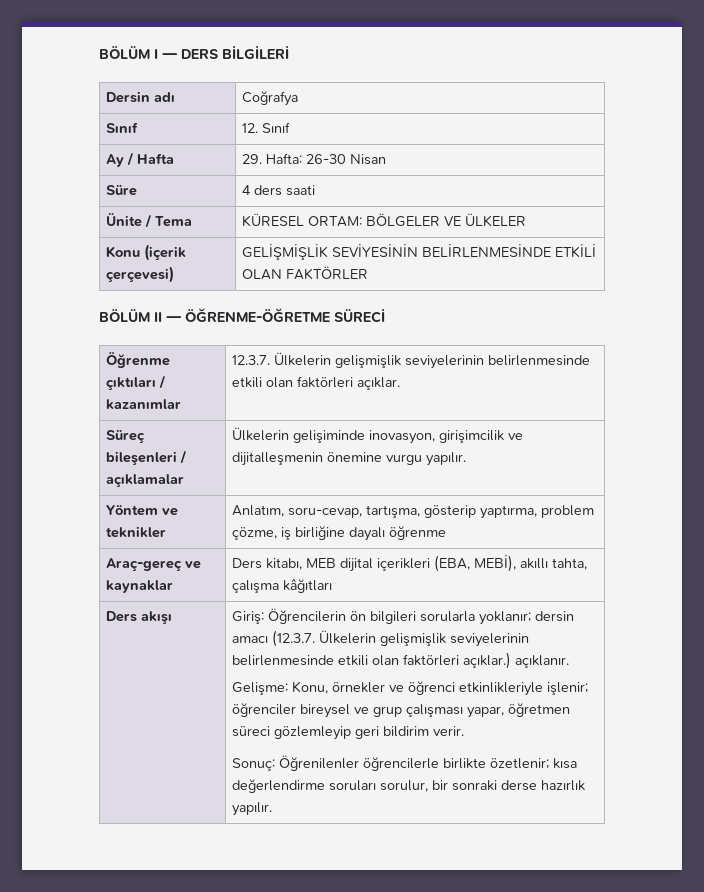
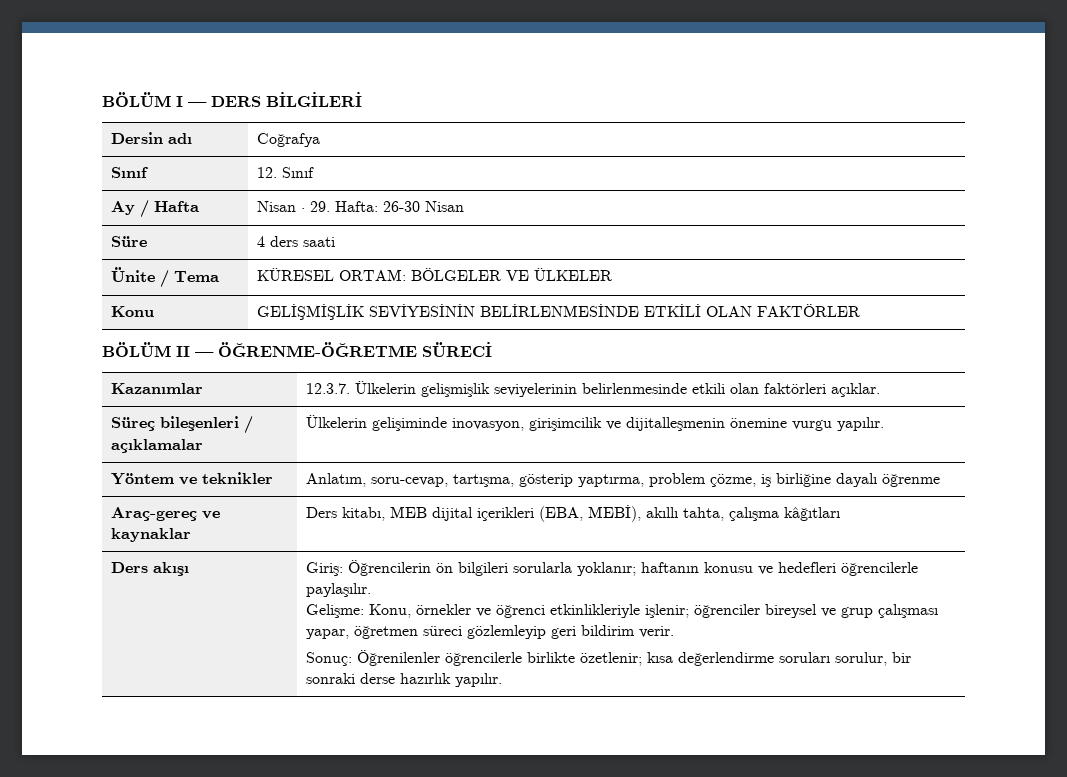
(175, 158) none -> [256,201,305,212] Nisan ·
[144,244,187,261] [106,266,175,283] (içerik çerçevesi) -> (154, 311) none
[106,352,171,368] [106,375,167,390] [106,399,182,410] Öğrenme çıktıları / kazanımlar -> [110,383,203,394] Kazanımlar
[535,611,575,622] [232,630,530,647] [232,652,570,669] dersin amacı (12.3.7. Ülkelerin gelişmişlik seviyelerinin belirlenmesinde etkili olan faktörleri açıklar.) açıklanır. -> [640,562,918,576] [305,583,371,597] haftanın konusu ve hedefleri öğrencilerle paylaşılır.

